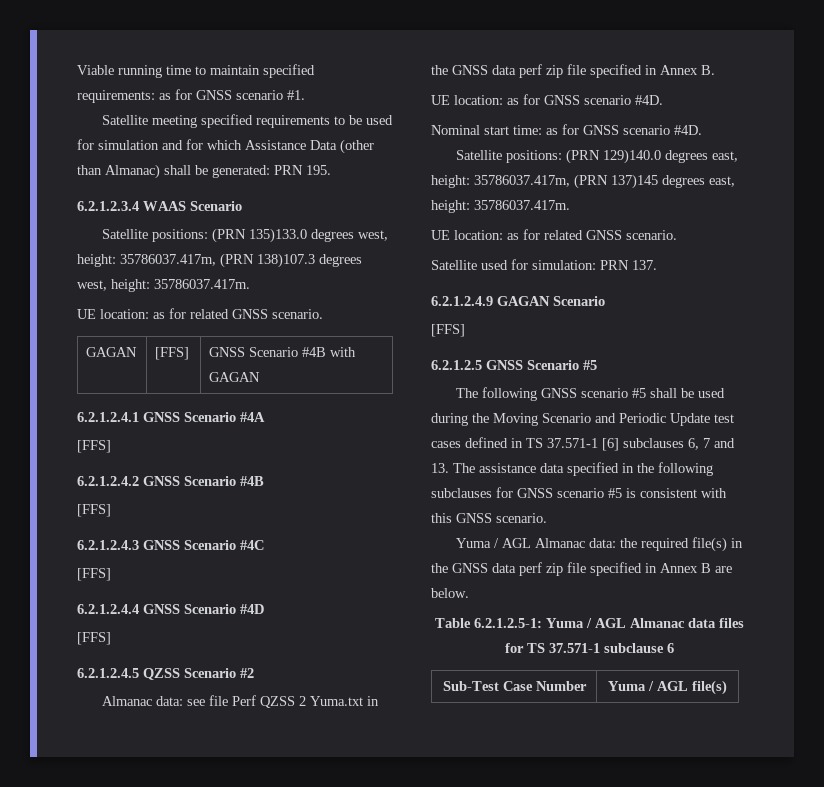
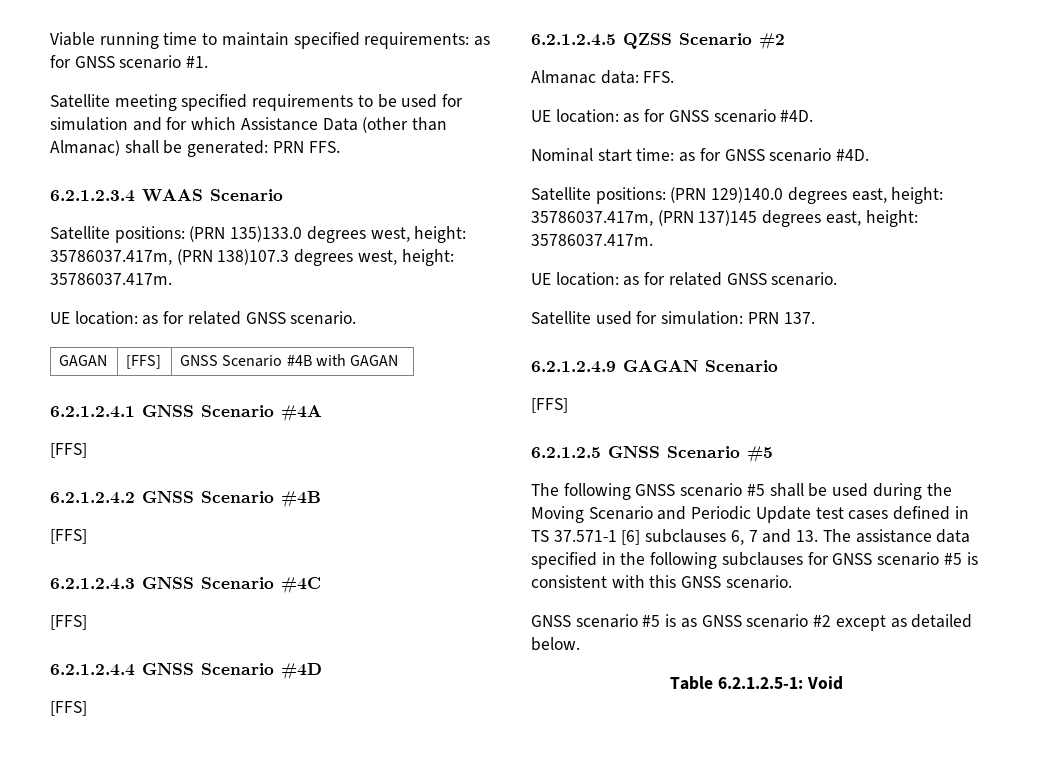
[306,165,331,175] 195. -> [308,141,340,153] FFS.
[187,695,380,708] [431,64,715,78] see file Perf QZSS 2 Yuma.txt in the GNSS data perf zip file specified in Annex B. -> [643,71,675,83] FFS.
[456,537,744,552] [431,562,732,576] [431,588,469,598] [434,618,744,628] [504,643,674,653] [442,681,587,691] [608,680,727,695] Yuma / AGL Almanac data: the required file(s) in the GNSS data perf zip file specified in Annex B are below. // Table 6.2.1.2.5-1: Yuma / AGL Almanac data files for TS 37.571-1 subclause 6 // Sub-Test Case Number | Yuma / AGL file(s) -> [531,614,973,631] [531,637,580,651] [670,676,843,690] GNSS scenario #5 is as GNSS scenario #2 except as detailed below. // Table 6.2.1.2.5-1: Void

